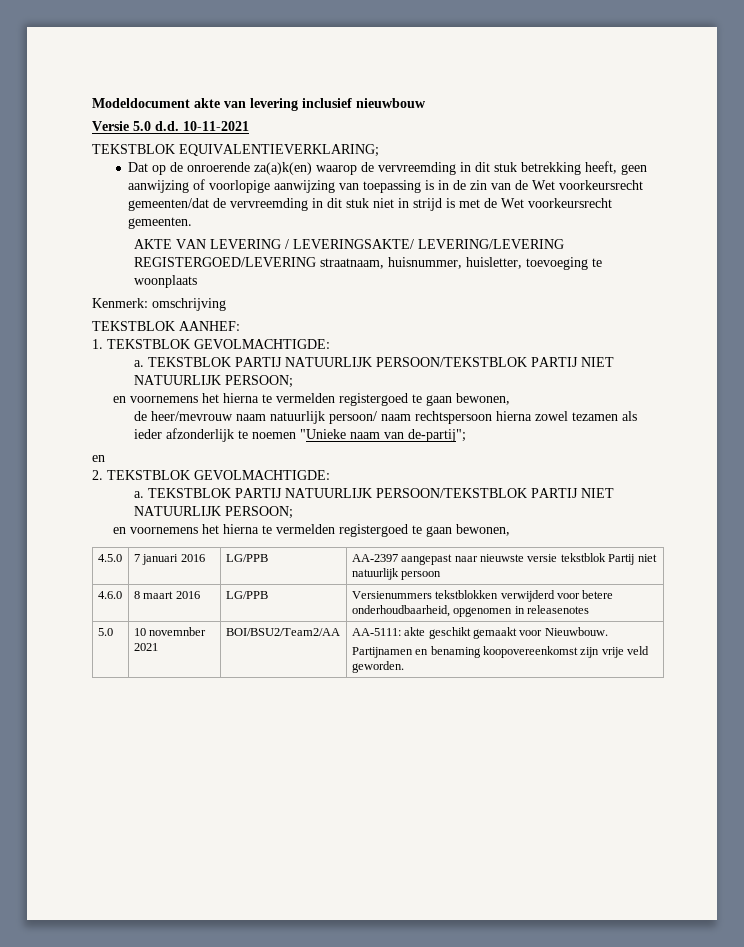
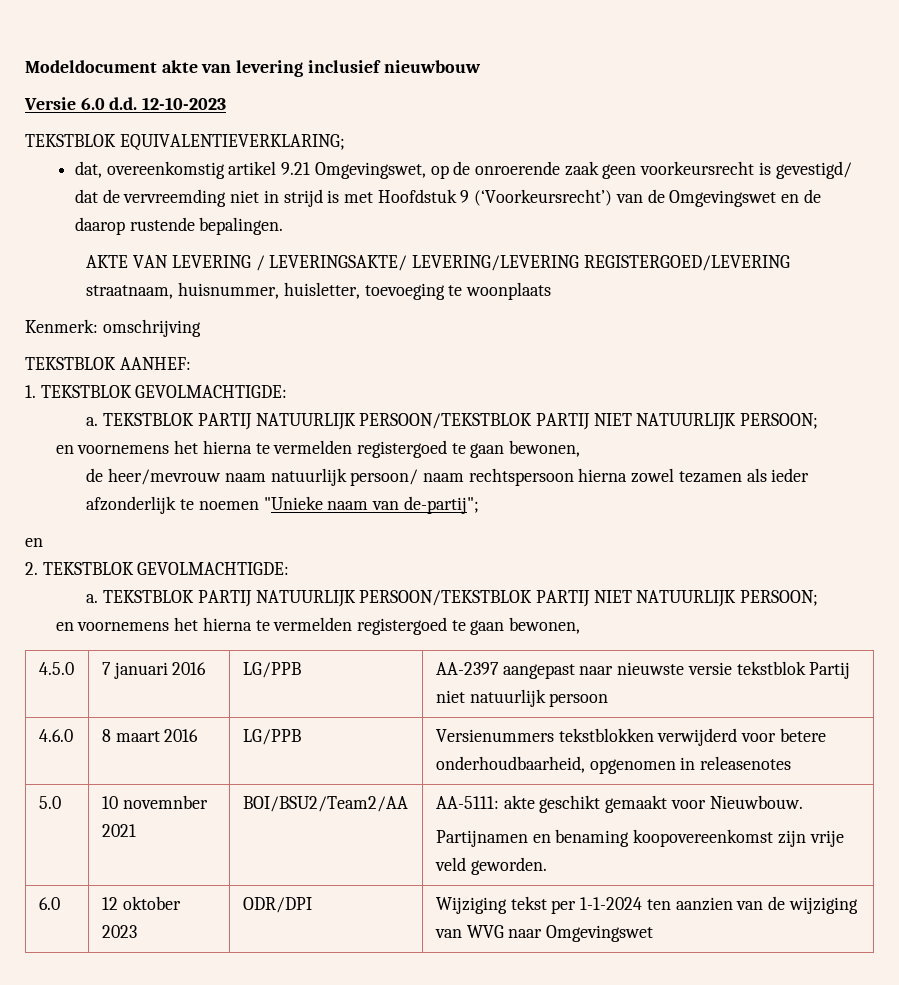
[133,121,249,131] 5.0 d.d. 10-11-2021 -> [80,97,227,110] 6.0 d.d. 12-10-2023
[128,161,648,175] [128,179,644,193] [128,198,370,211] Dat op de onroerende za(a)k(en) waarop de vervreemding in dit stuk betrekking heeft, geen aanwijzing of voorlopige aanwijzing van toepassing is in de zin van de Wet voorkeursrecht gemeenten/dat de vervreemding in dit stuk -> [74,161,852,179] [74,189,227,207] dat, overeenkomstig artikel 9.21 Omgevingswet, op de onroerende zaak geen voorkeursrecht is gevestigd/ dat de vervreemding
[484,198,613,208] [128,217,193,229] de Wet voorkeursrecht gemeenten. -> [377,189,821,207] [74,217,284,235] Hoofdstuk 9 (‘Voorkeursrecht’) van de Omgevingswet en de daarop rustende bepalingen.
(404, 667) none -> [38,897,60,910] [101,896,181,910] [101,925,137,938] [242,897,312,913] [435,896,858,914] [434,925,654,942] // 6.0 | 12 oktober 2023 | ODR/DPI | Wijziging tekst per 1-1-2024 ten aanzien van de wijziging van WVG naar Omgevingswet

